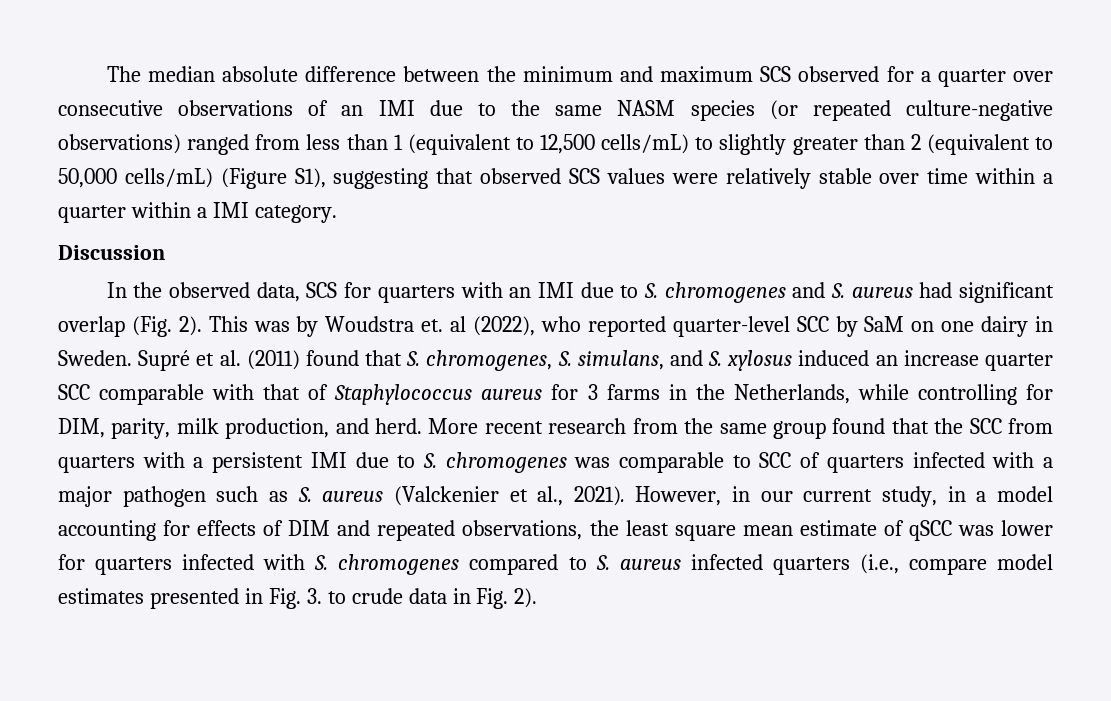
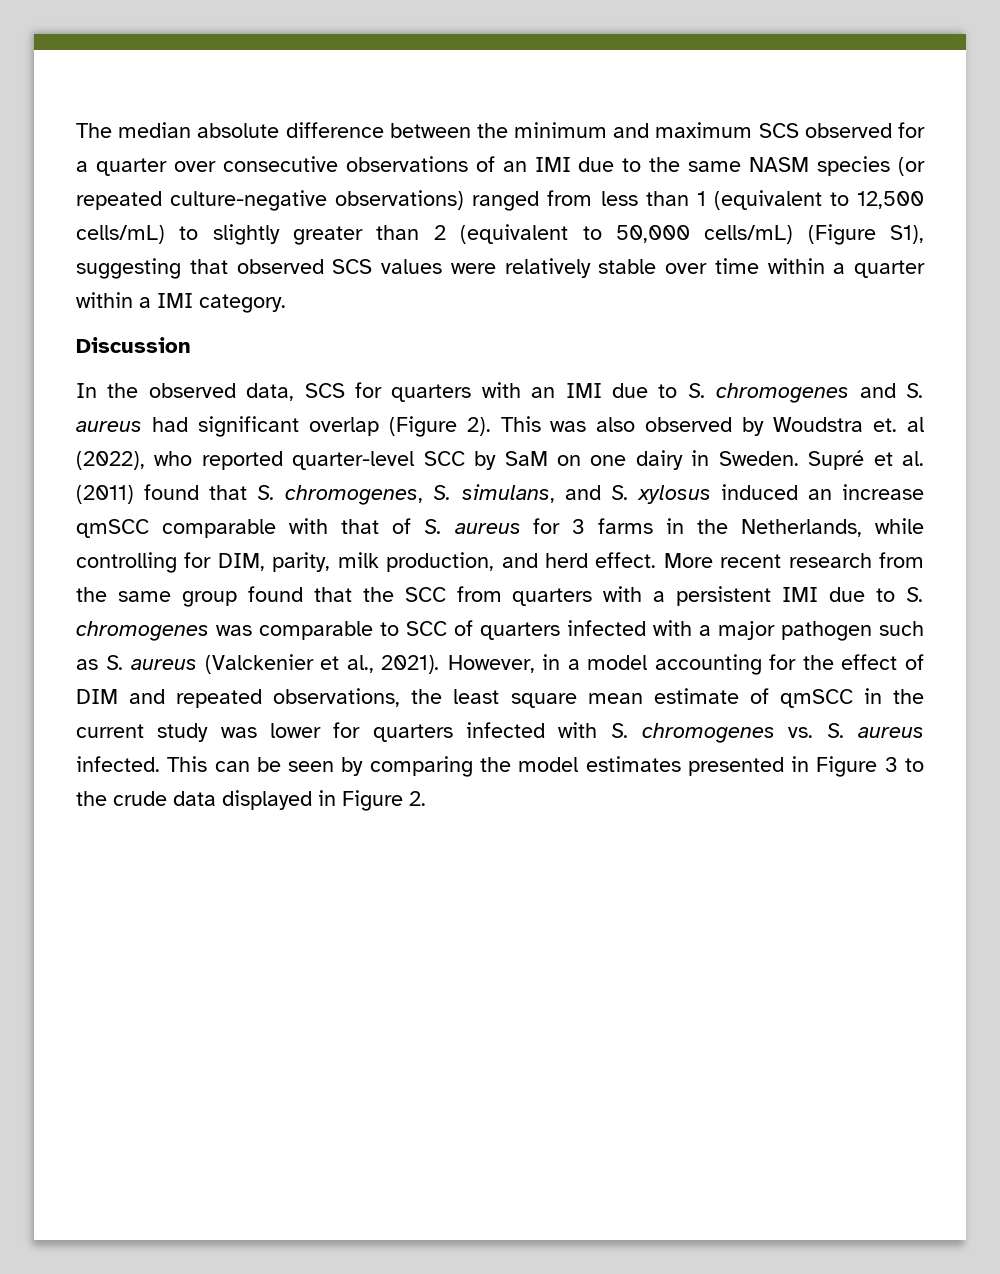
[131,316,172,337] (Fig. -> [388,416,457,437] (Figure
(290, 326) none -> [596,417,733,432] also observed
[984,353,1053,371] [58,384,90,400] quarter SCC -> [76,519,149,538] qmSCC
[334,384,473,405] Staphylococcus -> [423,519,442,534] S.
[375,418,423,434] herd. -> [544,552,657,568] herd effect.
[760,486,966,507] our current study, in -> (561, 662) none
[197,520,257,536] effects -> [802,654,898,670] the effect
[908,520,952,541] qSCC -> [779,688,925,708] [76,723,209,742] qmSCC in the current study
[469,554,1053,575] [58,588,538,609] compared to S. aureus infected quarters (i.e., compare model estimates presented in Fig. 3. to crude data in Fig. 2). -> [788,723,925,738] [76,756,925,777] [76,790,426,811] vs. S. aureus infected. This can be seen by comparing the model estimates presented in Figure 3 to the crude data displayed in Figure 2.

